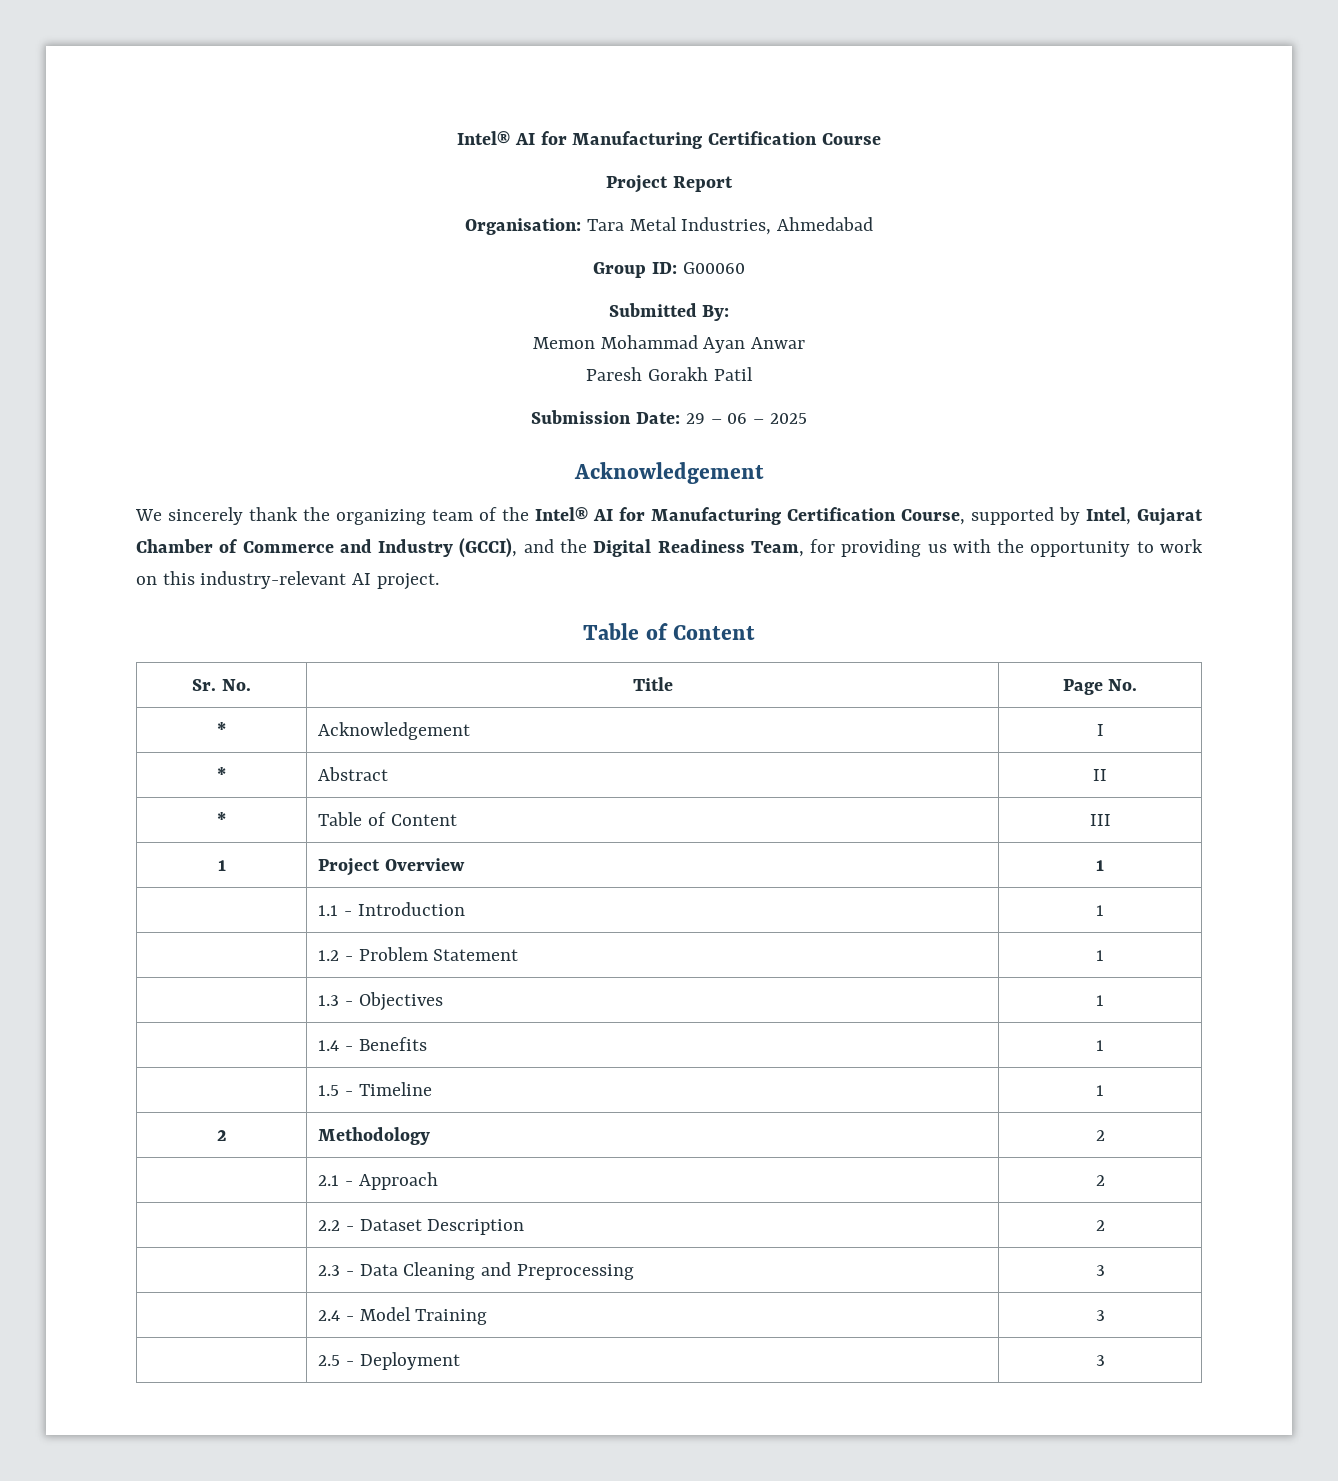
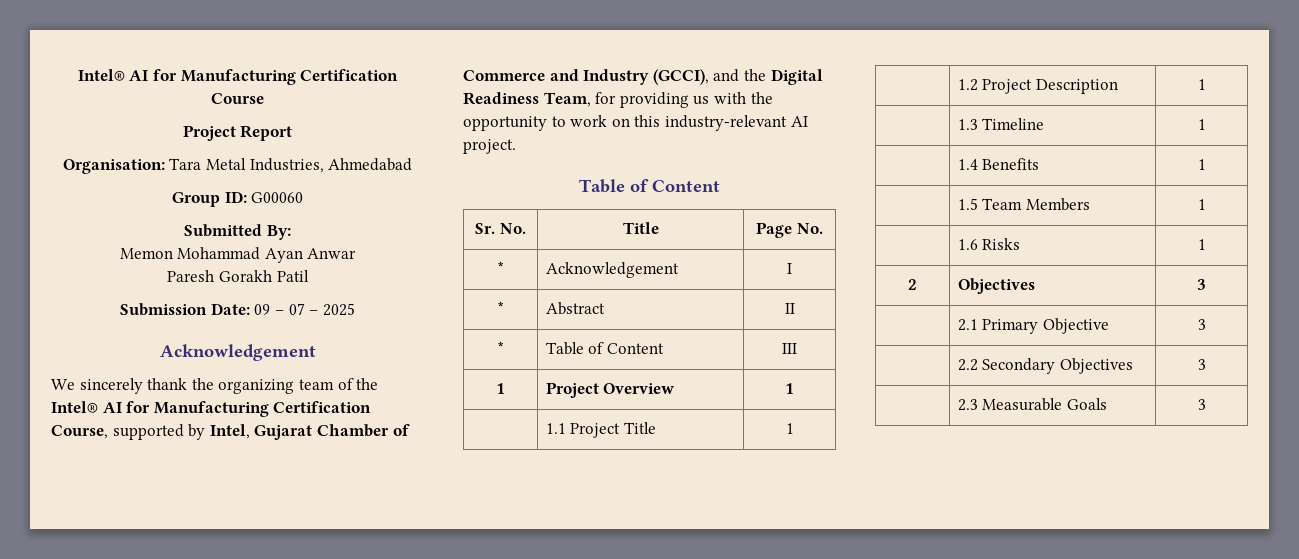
[685,413,748,424] 29 – 06 -> [254,303,305,315] 09 – 07
[344,902,465,916] - Introduction -> [570,422,657,438] Project Title
[345,947,519,961] - Problem Statement -> [982,79,1119,94] Project Description
[345,992,443,1011] - Objectives -> [982,118,1045,130] Timeline
[345,1046,354,1051] - -> (978, 164) none
[345,1082,432,1096] [1096,1085,1104,1096] [216,1130,227,1141] [318,1127,431,1145] [1095,1130,1105,1141] [318,1172,438,1190] [1095,1175,1105,1186] [318,1219,525,1235] [1095,1220,1105,1231] [318,1262,634,1280] [1095,1265,1105,1276] [318,1307,488,1325] [1095,1310,1105,1321] [318,1352,460,1370] - Timeline | 1 // 2 | Methodology | 2 // | 2.1 - Approach | 2 // | 2.2 - Dataset Description | 2 // | 2.3 - Data Cleaning and Preprocessing | 3 // | 2.4 - Model Training | 3 // | 2.5 - Deployment -> [982,198,1091,211] [1197,199,1206,210] [957,238,1021,250] [1197,239,1206,250] [908,279,917,290] [957,278,1035,294] [1197,279,1206,290] [957,318,1110,334] [1197,319,1206,330] [957,358,1134,374] [1197,359,1206,370] [957,398,1108,411] Team Members | 1 // | 1.6 Risks | 1 // 2 | Objectives | 3 // | 2.1 Primary Objective | 3 // | 2.2 Secondary Objectives | 3 // | 2.3 Measurable Goals

